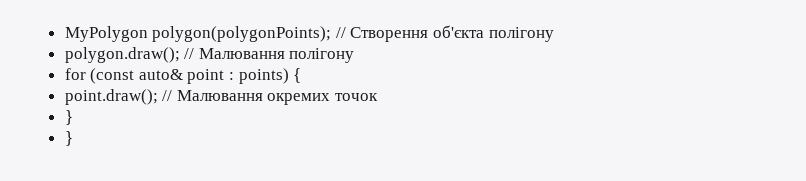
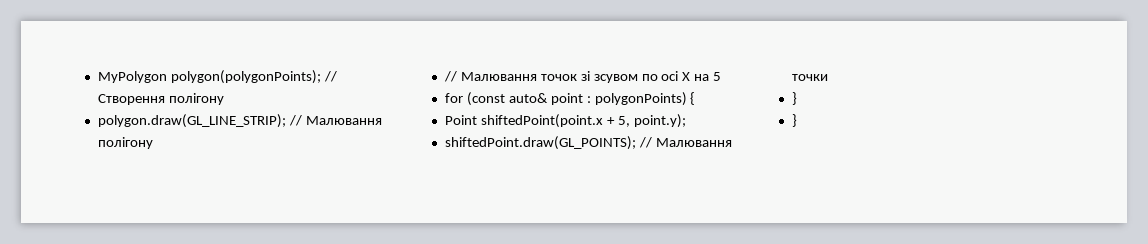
[433,25,554,42] [64,47,180,63] об'єкта полігону // polygon.draw(); -> [168,93,224,105] [97,114,286,128] полігону // polygon.draw(GL_LINE_STRIP);
(355, 55) none -> [443,71,722,83] // // Малювання точок зі зсувом по осі X на 5
[238,68,289,84] points) -> [594,92,687,106] polygonPoints)
[64,89,379,105] point.draw(); // Малювання окремих точок -> [444,114,686,128] [444,136,732,150] [791,74,828,81] Point shiftedPoint(point.x + 5, point.y); // shiftedPoint.draw(GL_POINTS); // Малювання точки

